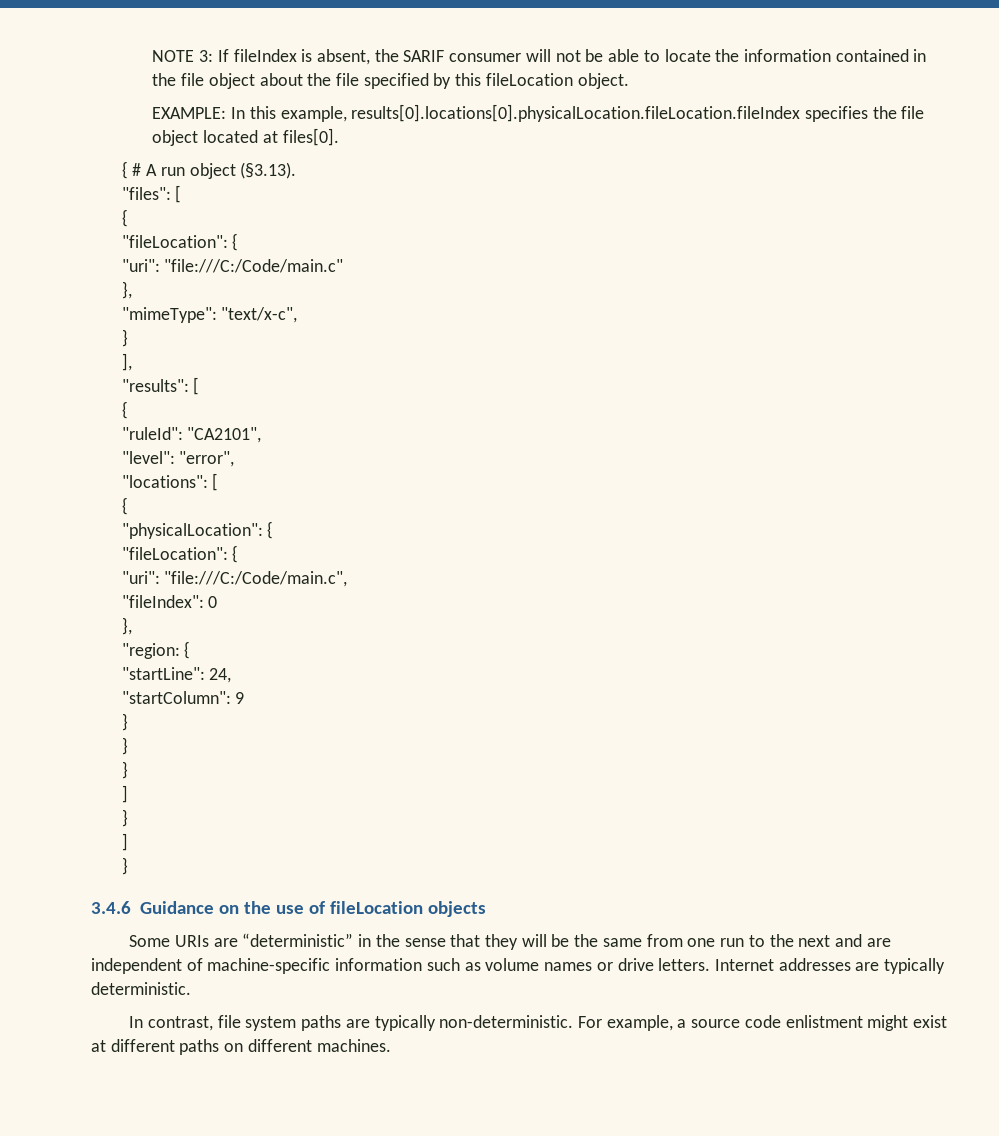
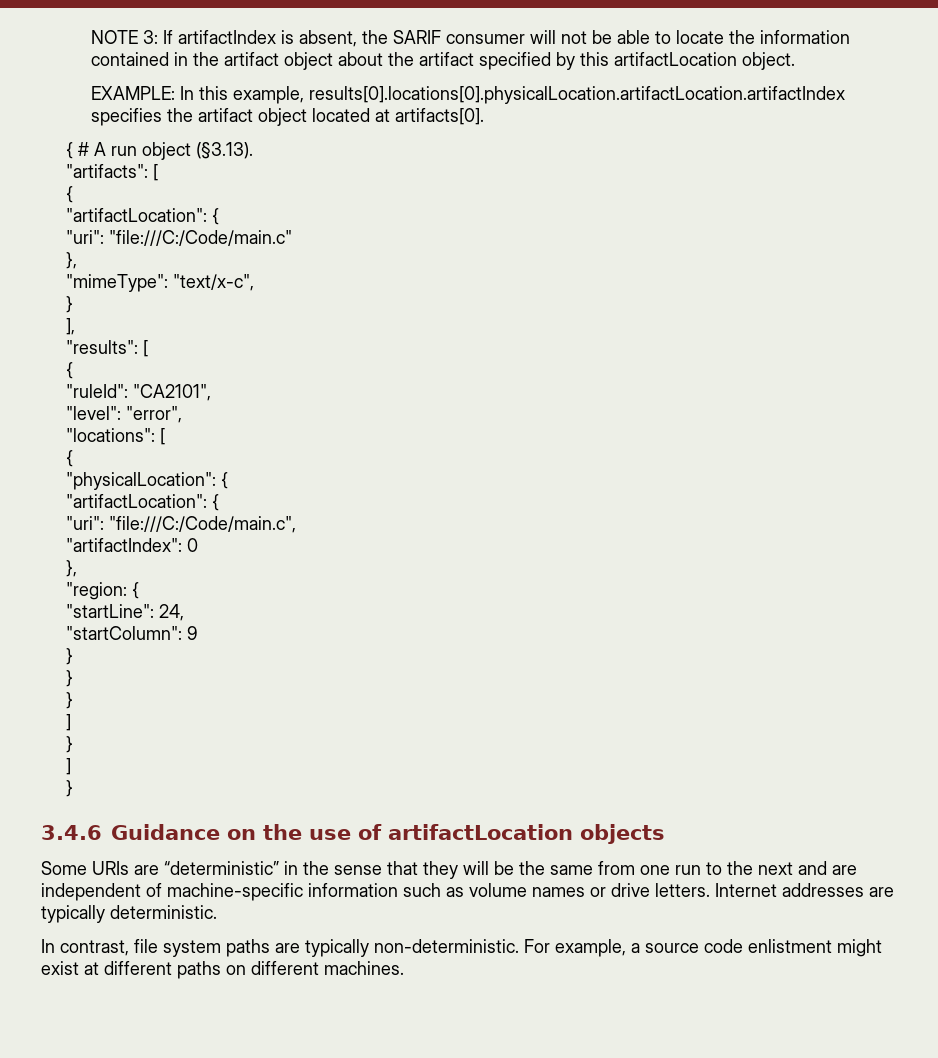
[233,49,297,62] fileIndex -> [177,30,276,44] artifactIndex
[181,73,205,86] file -> [223,52,279,66] artifact
[335,73,359,86] file -> [418,52,474,66] artifact
[485,73,573,86] fileLocation -> [613,52,737,66] artifactLocation
[351,104,801,122] results[0].locations[0].physicalLocation.fileLocation.fileIndex -> [308,86,845,104] results[0].locations[0].physicalLocation.artifactLocation.artifactIndex
[901,106,925,119] file -> [197,108,253,122] artifact
[282,128,339,146] files[0]. -> [394,108,484,125] artifacts[0].
[121,185,182,203] [121,209,128,227] [121,235,228,248] "files": [ // { // "fileLocation": -> [65,164,158,181] [65,186,73,203] [65,208,207,222] "artifacts": [ // { // "artifactLocation":
[121,547,228,560] "fileLocation": -> [65,494,207,508] "artifactLocation":
[121,595,204,608] "fileIndex": -> [65,538,182,552] "artifactIndex":
[329,901,423,914] fileLocation -> [388,824,573,840] artifactLocation

